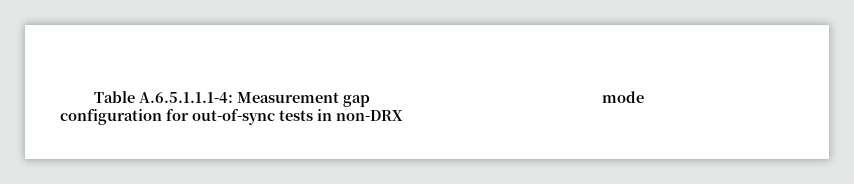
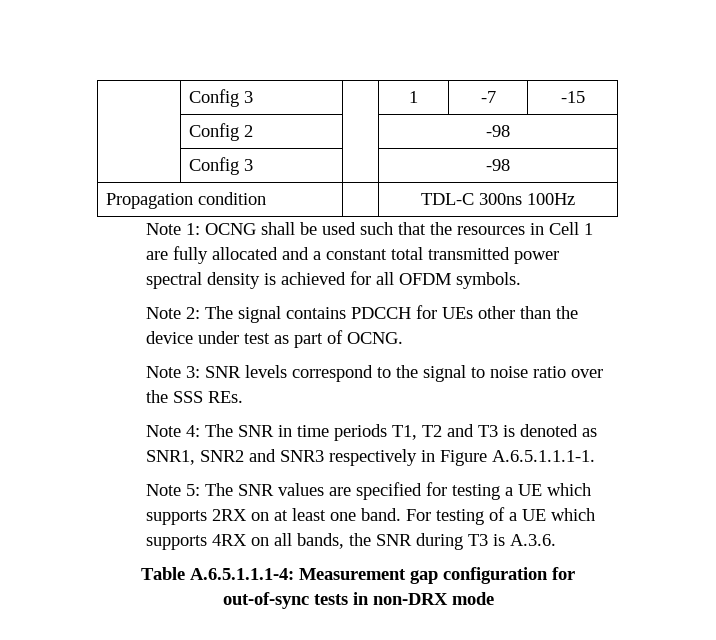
(93, 97) none -> [188,89,253,107] [409,91,418,103] [480,91,496,103] [560,91,585,103] [188,123,253,141] [486,125,510,137] [188,157,253,175] [486,159,510,171] [105,192,266,209] [421,193,575,205] [146,222,594,235] [146,246,560,264] [146,271,522,289] [146,305,579,323] [146,330,404,348] [146,365,604,382] [146,390,244,403] [146,424,598,441] [146,449,596,466] [146,482,592,500] [146,507,596,525] [146,533,557,550] | Config 3 | | 1 | -7 | -15 // | Config 2 | | -98 // | Config 3 | | -98 // Propagation condition | | TDL-C 300ns 100Hz // Note 1: OCNG shall be used such that the resources in Cell 1 are fully allocated and a constant total transmitted power spectral density is achieved for all OFDM symbols. // Note 2: The signal contains PDCCH for UEs other than the device under test as part of OCNG. // Note 3: SNR levels correspond to the signal to noise ratio over the SSS REs. // Note 4: The SNR in time periods T1, T2 and T3 is denoted as SNR1, SNR2 and SNR3 respectively in Figure A.6.5.1.1.1-1. // Note 5: The SNR values are specified for testing a UE which supports 2RX on at least one band. For testing of a UE which supports 4RX on all bands, the SNR during T3 is A.3.6. //

